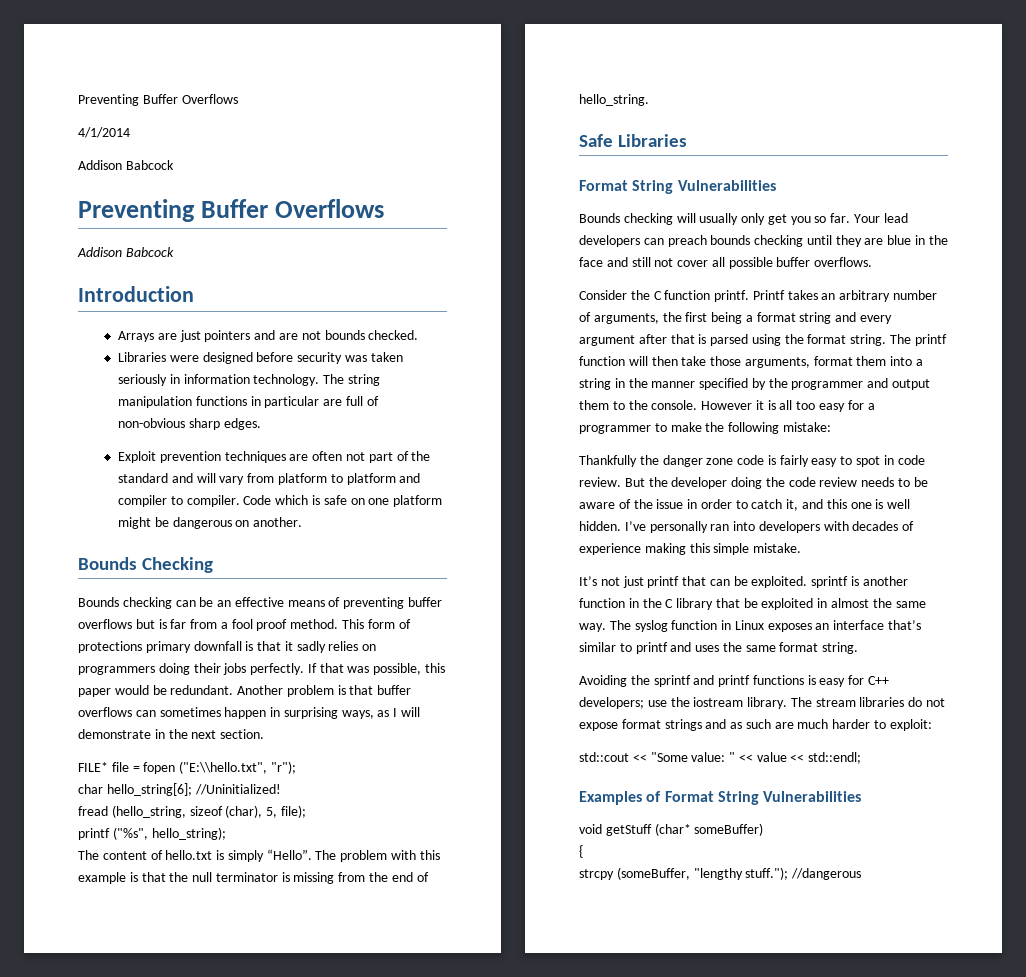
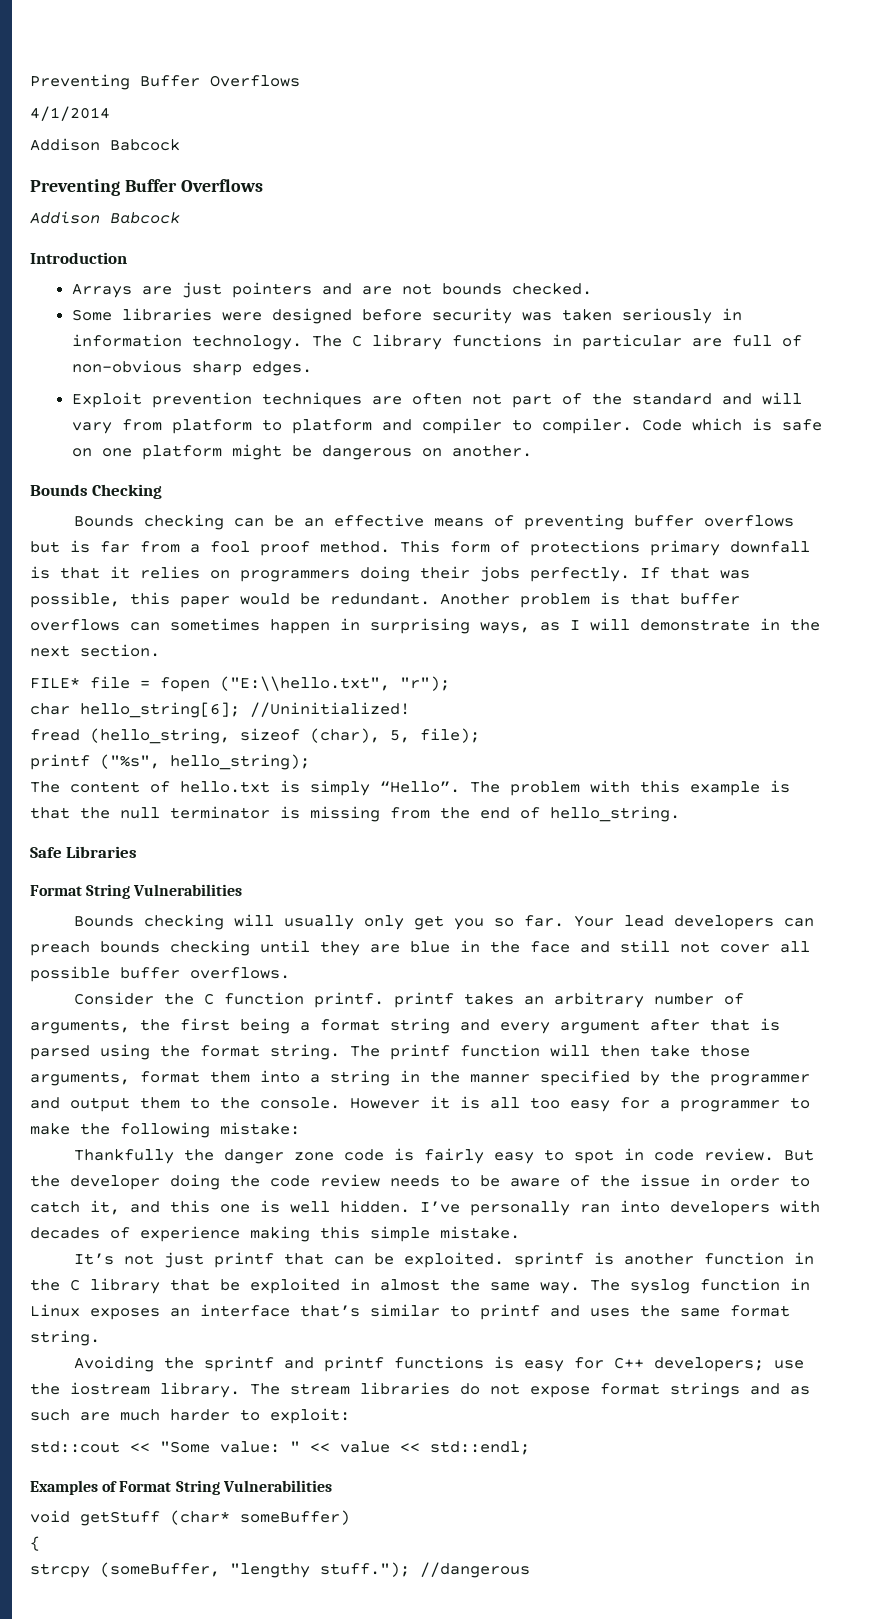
[118,352,167,362] Libraries -> [72,308,213,321] Some libraries
[347,374,380,386] [118,396,193,408] string manipulation -> [352,334,443,350] C library
[296,641,326,653] sadly -> (130, 572) none
[752,290,785,300] Printf -> [393,992,454,1008] printf

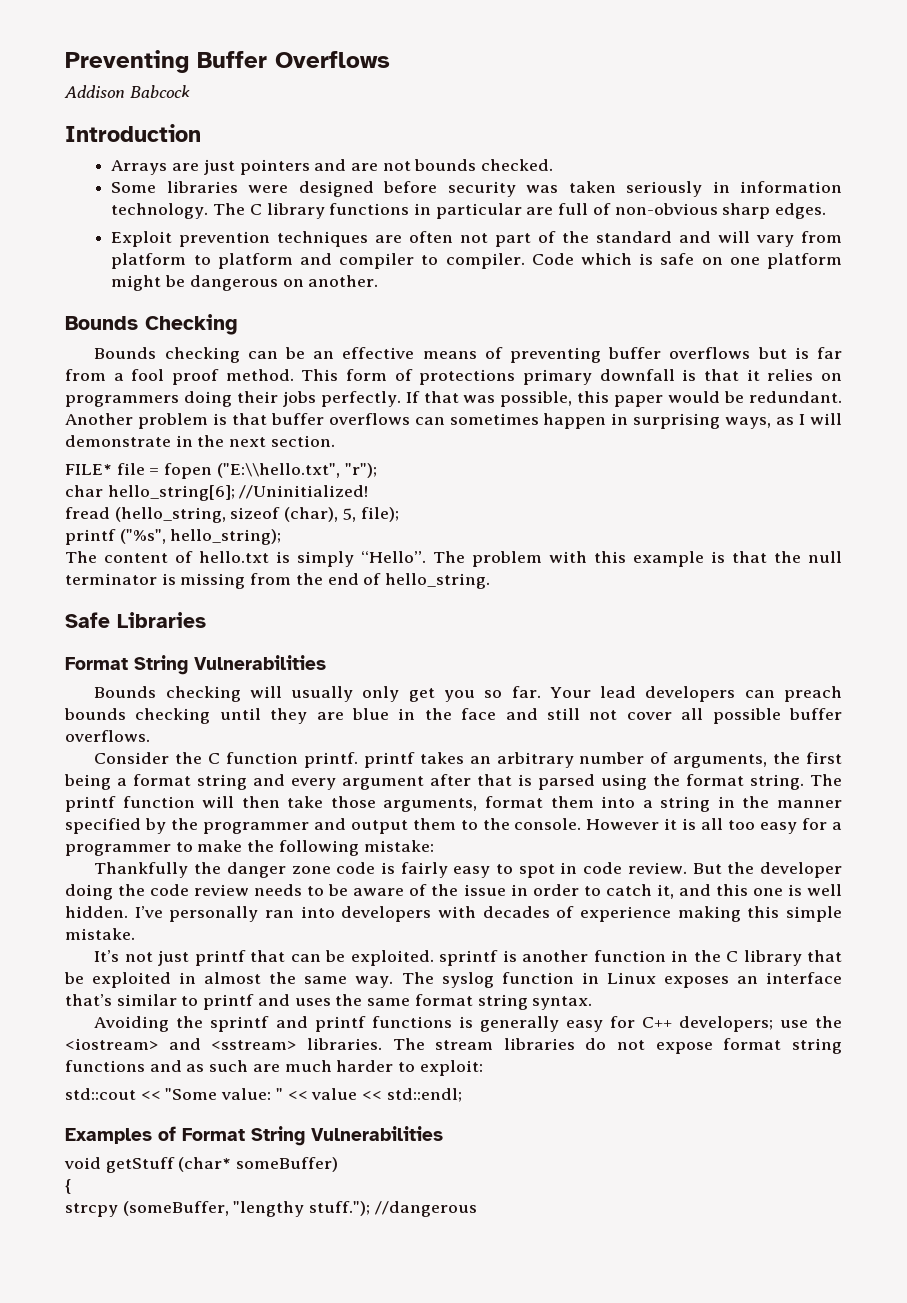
[30,74,300,90] [30,106,110,121] [30,138,180,151] [30,179,263,196] Preventing Buffer Overflows // 4/1/2014 // Addison Babcock // Preventing Buffer Overflows -> [65,50,390,73] Preventing Buffer Overflows
[30,1330,100,1346] string. -> [477,994,593,1010] string syntax.
(514, 1362) none -> [479,1016,559,1032] generally
[70,1382,240,1398] iostream library. -> [65,1038,382,1050] <iostream> and <sstream> libraries.
[670,1382,740,1398] strings -> [791,1038,842,1054] [65,1060,145,1072] string functions

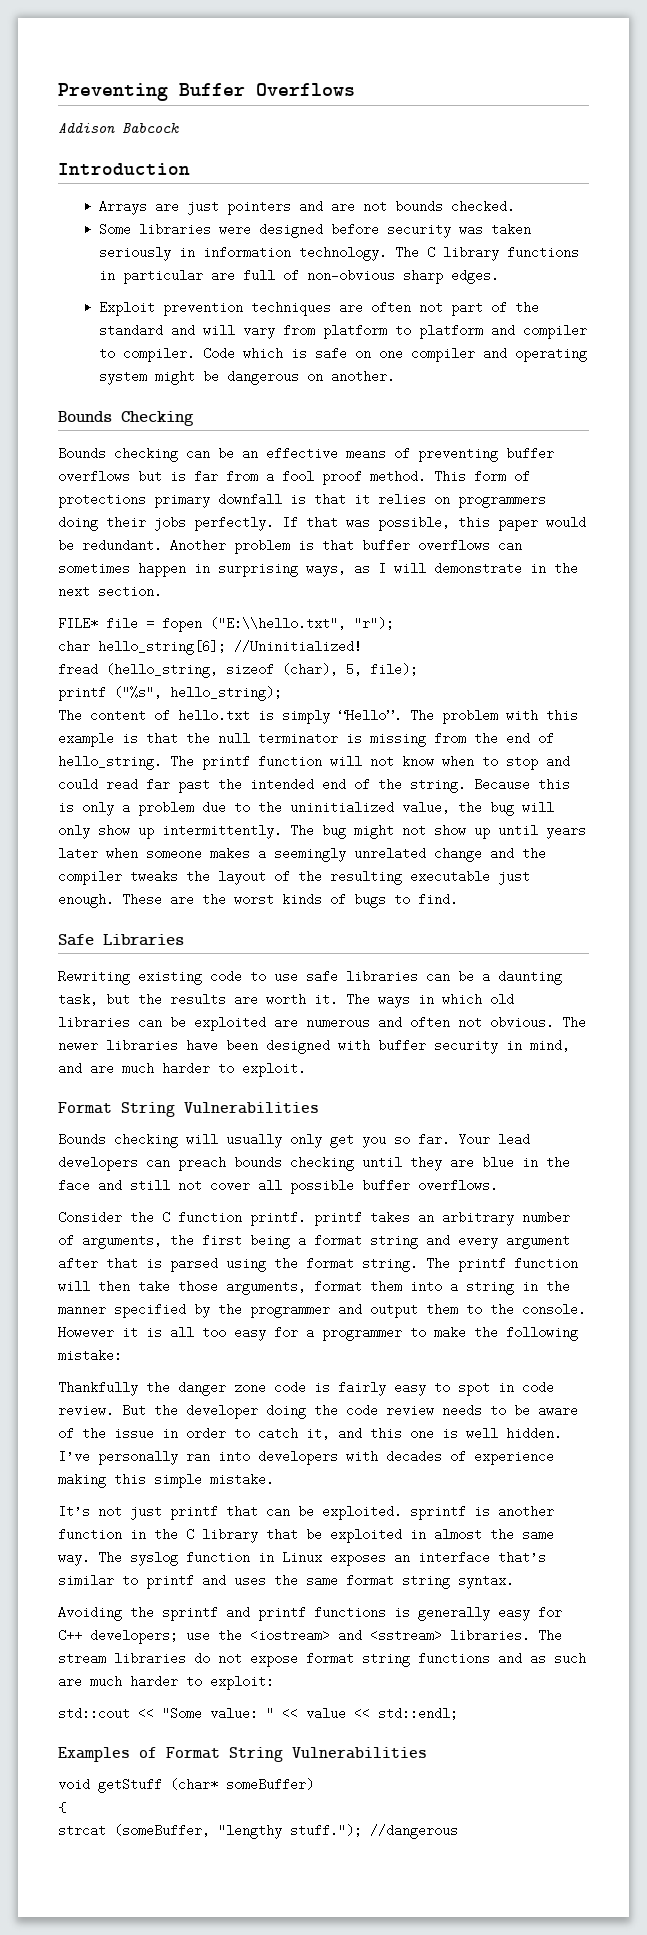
[766,253,842,269] platform -> [411,347,588,362] [99,370,148,385] compiler and operating system
[65,612,206,628] // Safe Libraries -> [170,755,570,770] [58,778,570,793] [58,801,554,816] [58,824,586,839] [58,847,546,862] [58,870,530,885] [58,893,458,908] [58,934,184,946] [58,970,562,985] [58,993,514,1008] [58,1016,586,1031] [58,1039,570,1054] [58,1062,306,1077] The printf function will not know when to stop and could read far past the intended end of the string. Because this is only a problem due to the uninitialized value, the bug will only show up intermittently. The bug might not show up until years later when someone makes a seemingly unrelated change and the compiler tweaks the layout of the resulting executable just enough. These are the worst kinds of bugs to find. // Safe Libraries // Rewriting existing code to use safe libraries can be a daunting task, but the results are worth it. The ways in which old libraries can be exploited are numerous and often not obvious. The newer libraries have been designed with buffer security in mind, and are much harder to exploit.
[65,1203,118,1217] strcpy -> [58,1824,106,1837] strcat

